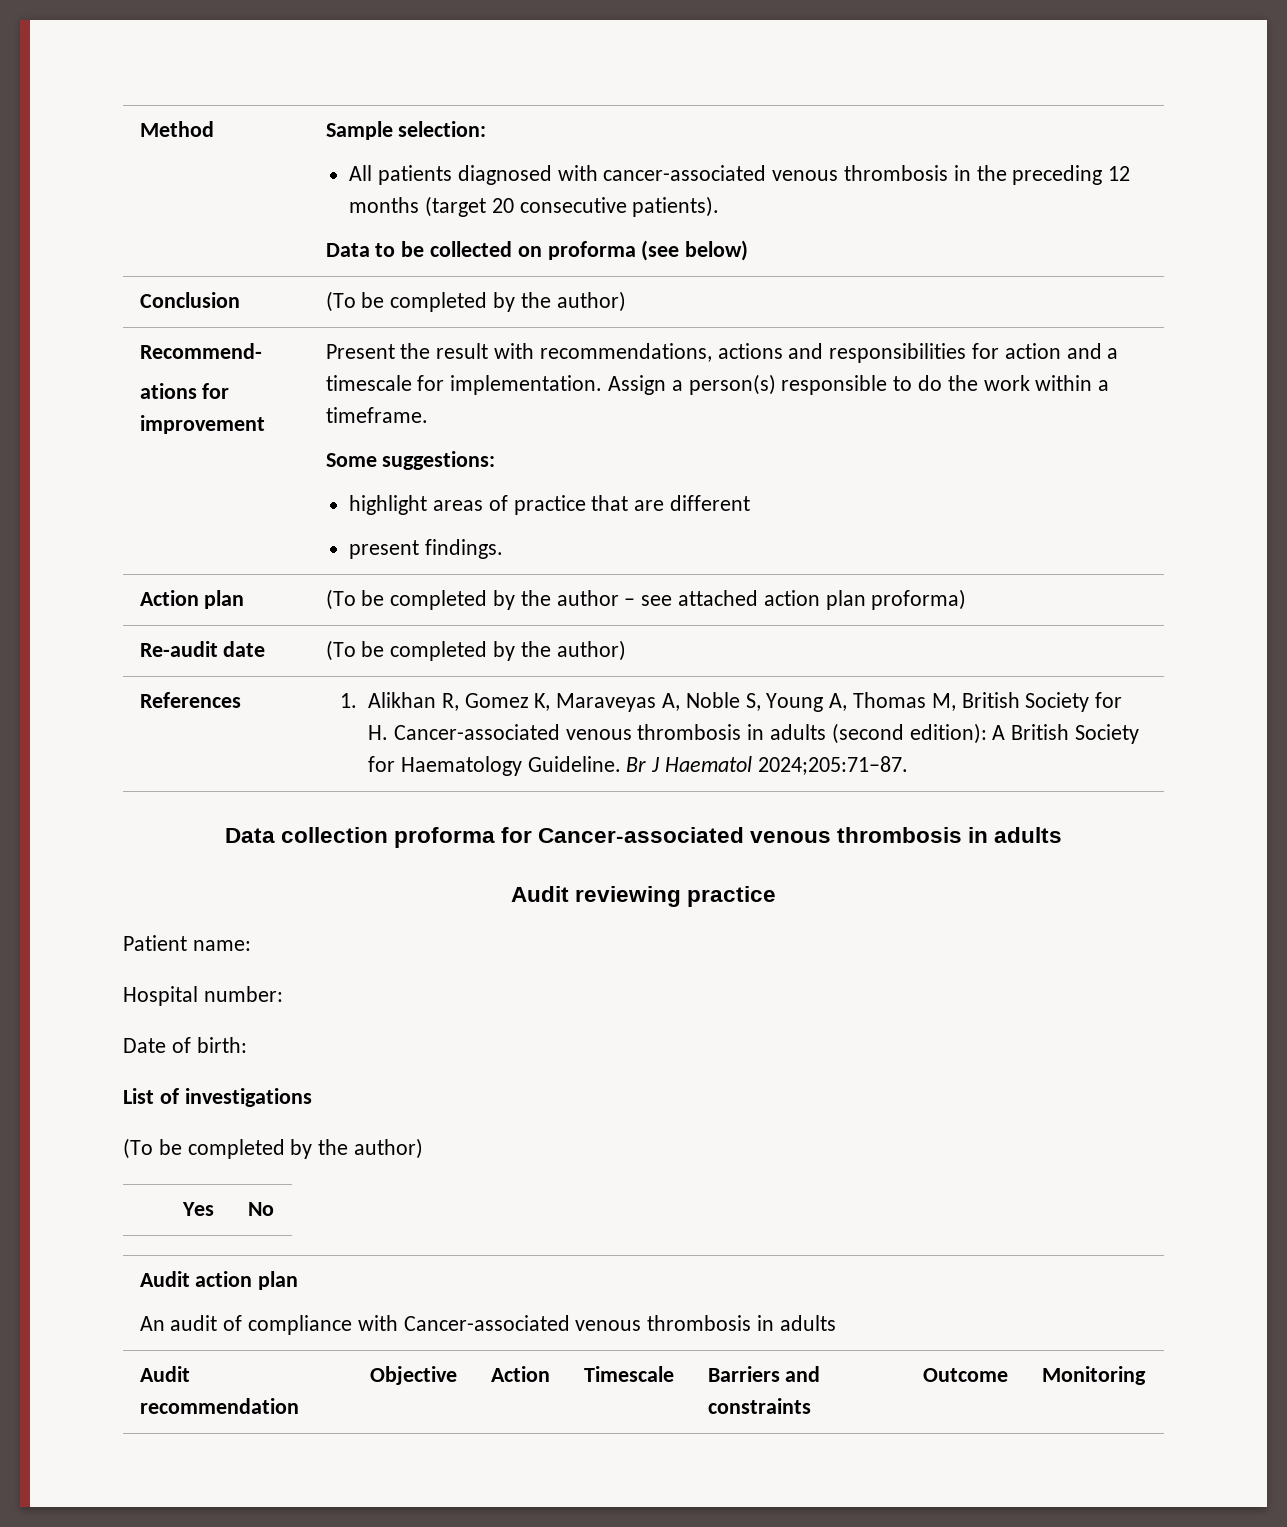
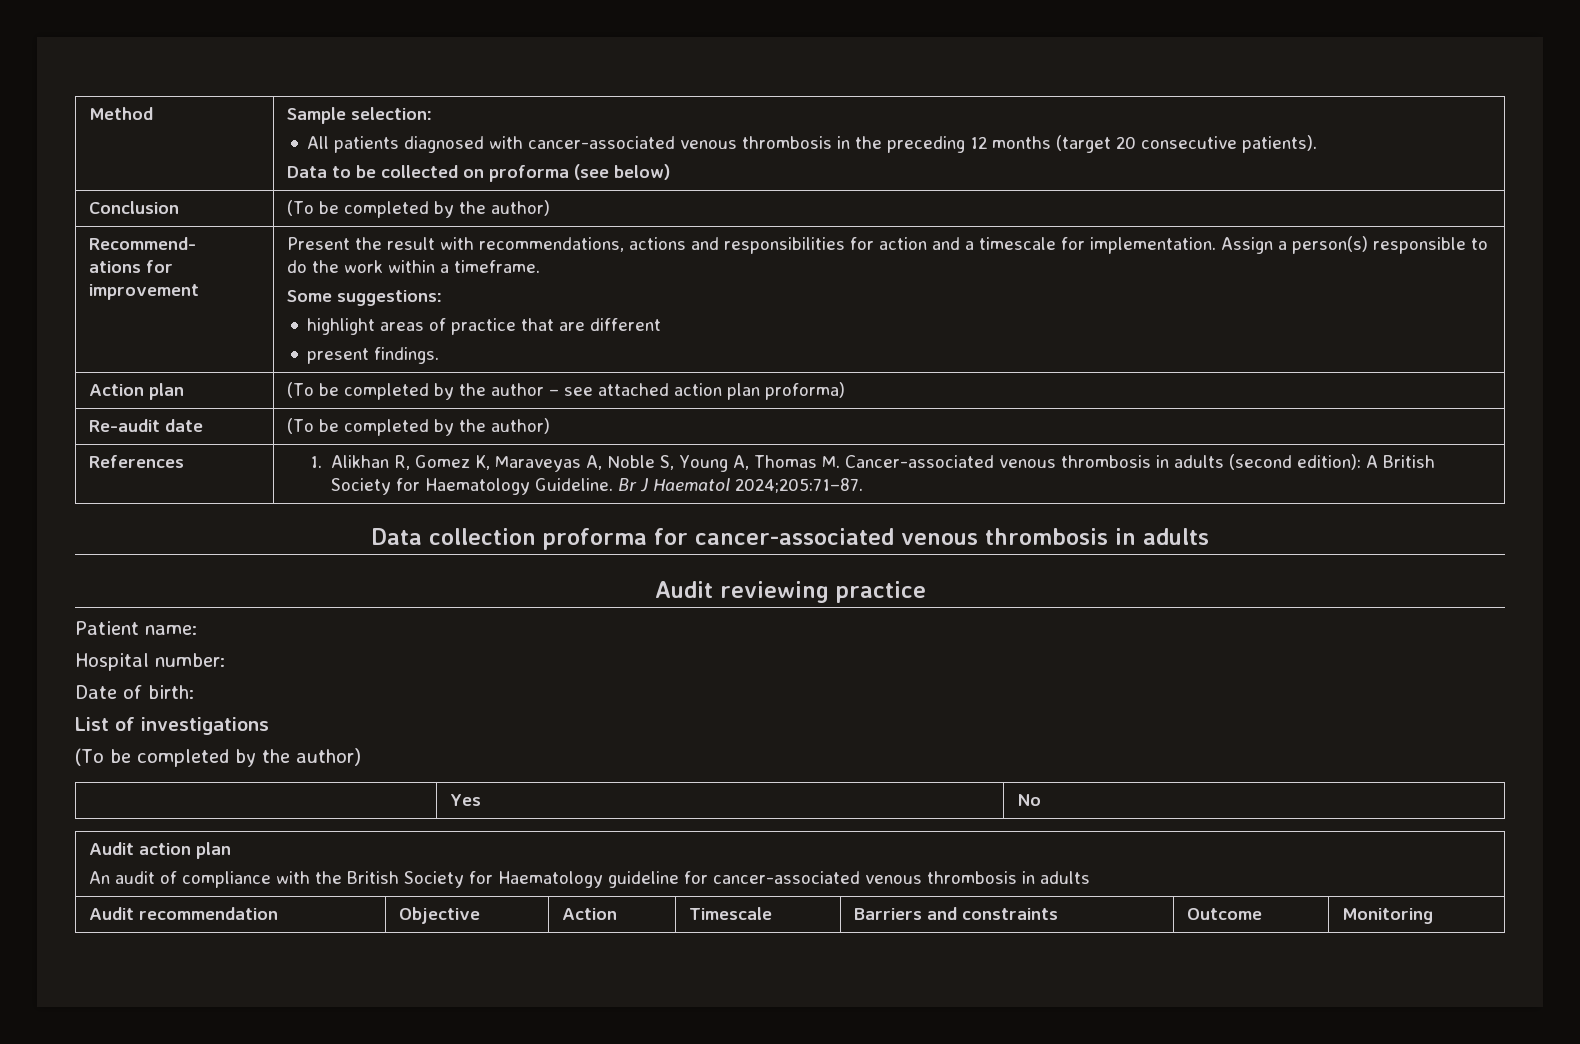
[931,692,1123,712] [367,725,388,740] M, British Society for H. -> [821,456,840,468] M.
[538,827,744,843] Cancer-associated -> [695,528,894,545] cancer-associated
[403,1315,570,1331] Cancer-associated -> [315,871,861,888] the British Society for Haematology guideline for cancer-associated

